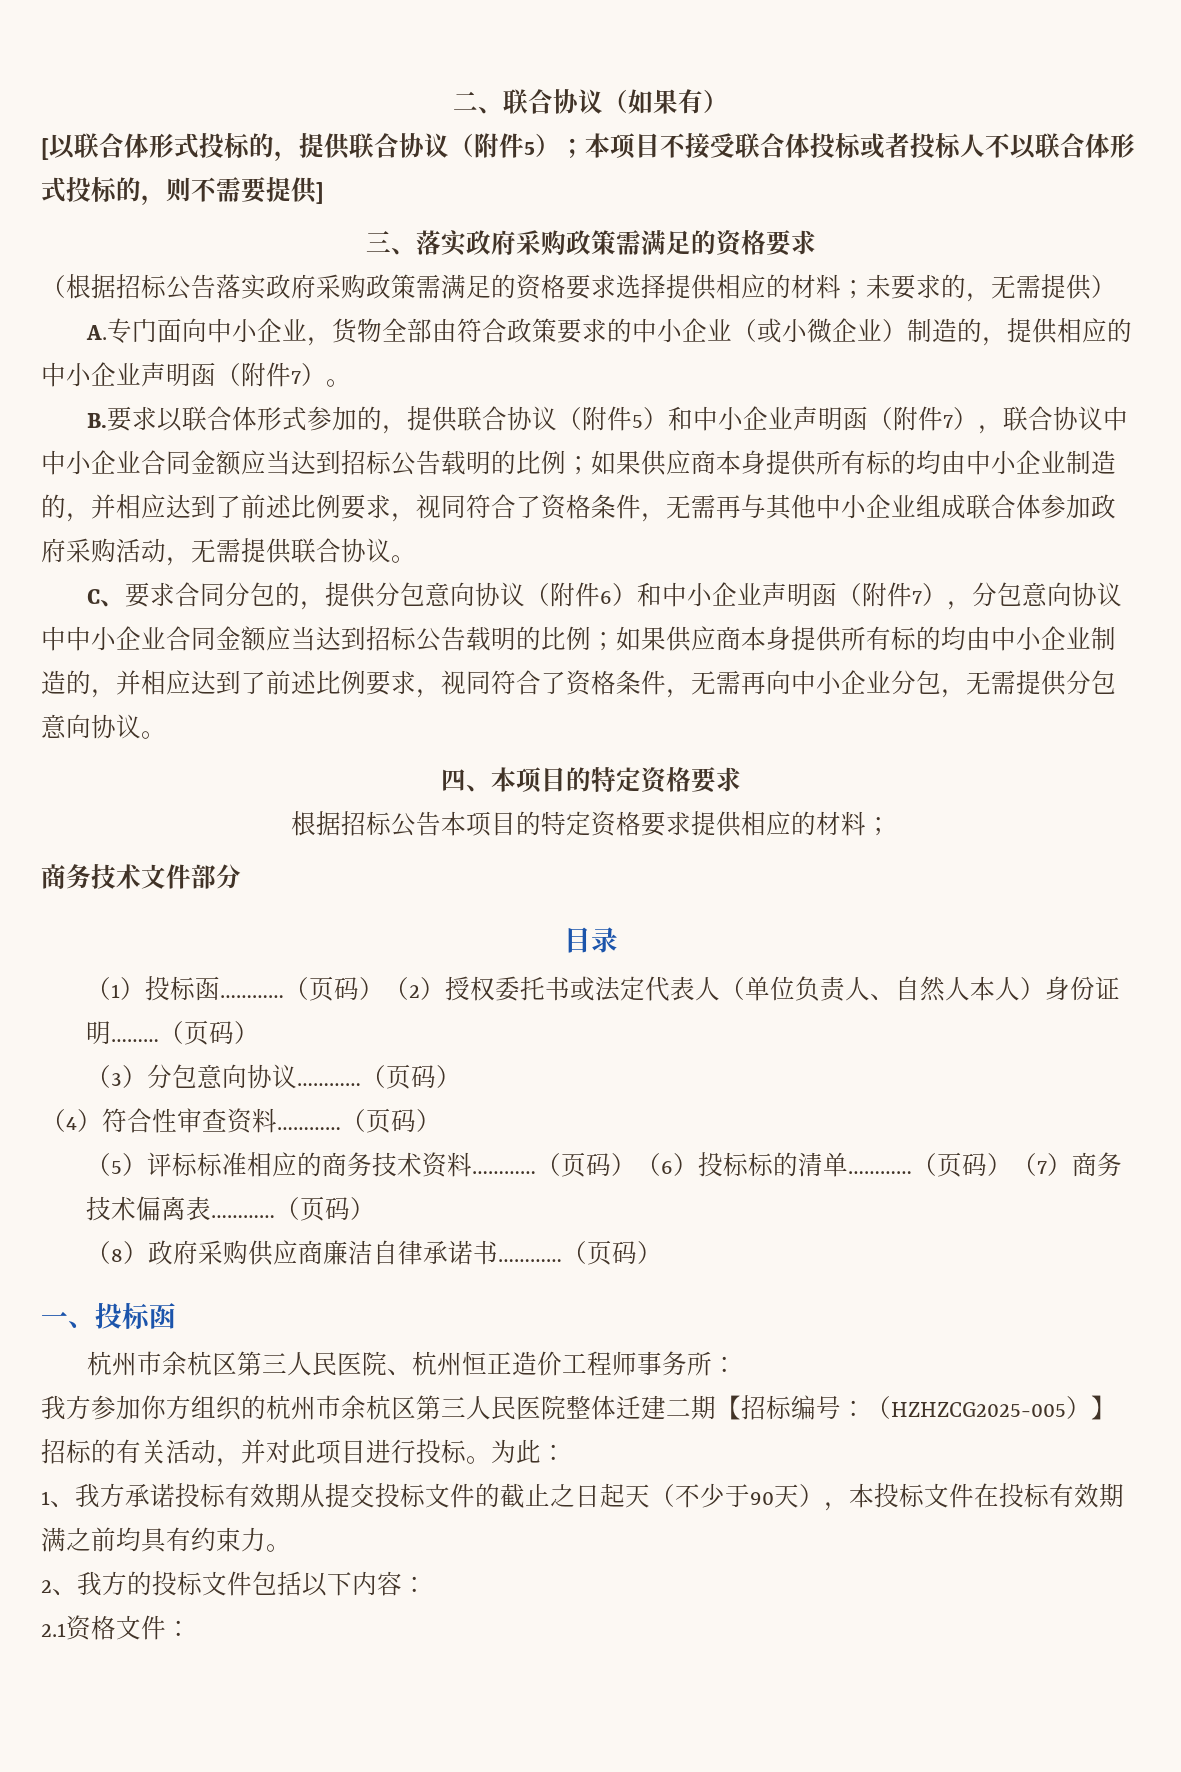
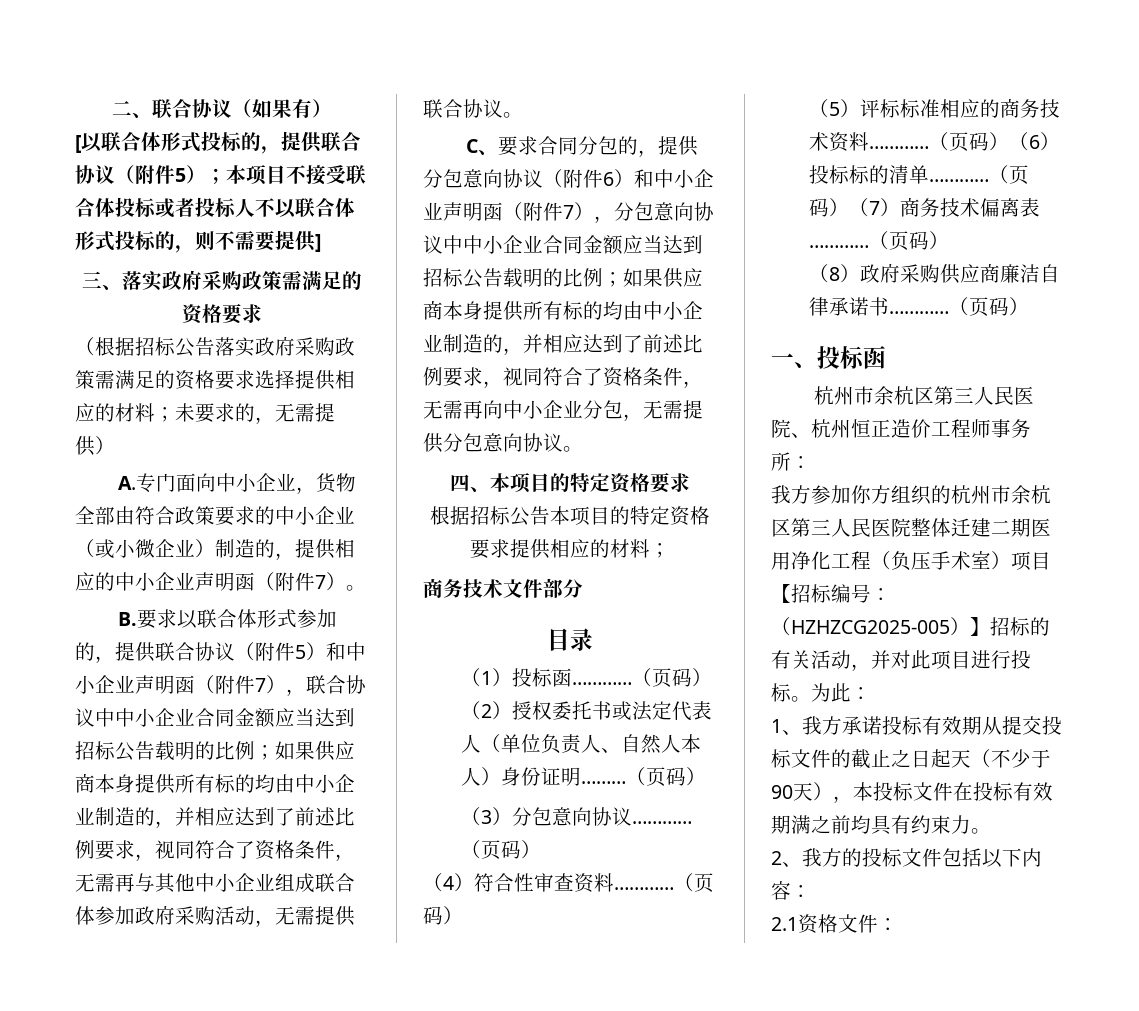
(716, 1407) none -> [1031,518,1051,537] [771,551,1051,571] 医用净化工程（负压手术室）项目

